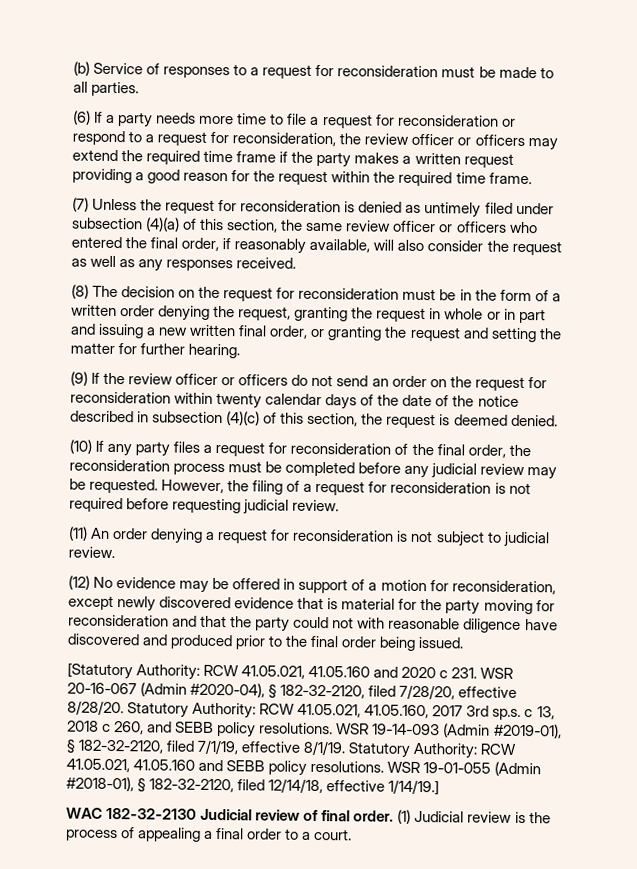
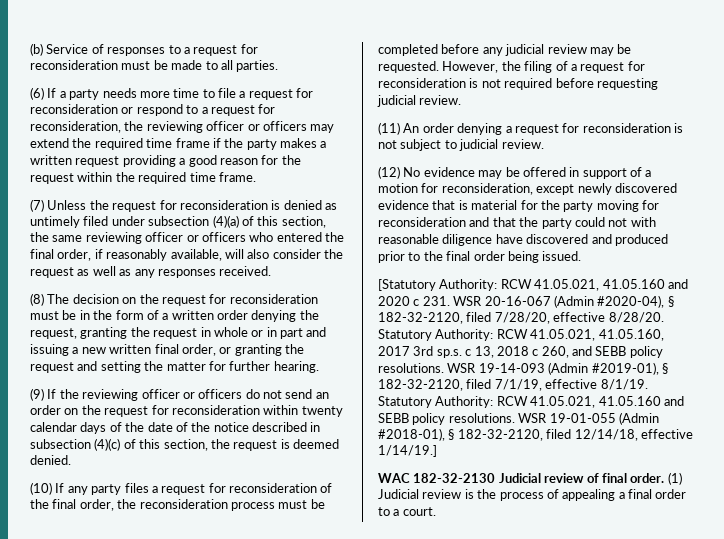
[364,133,410,145] review -> [146,121,203,133] reviewing
[345,220,392,232] review -> [85,232,142,244] reviewing
[128,373,174,385] review -> [82,389,139,401] reviewing

